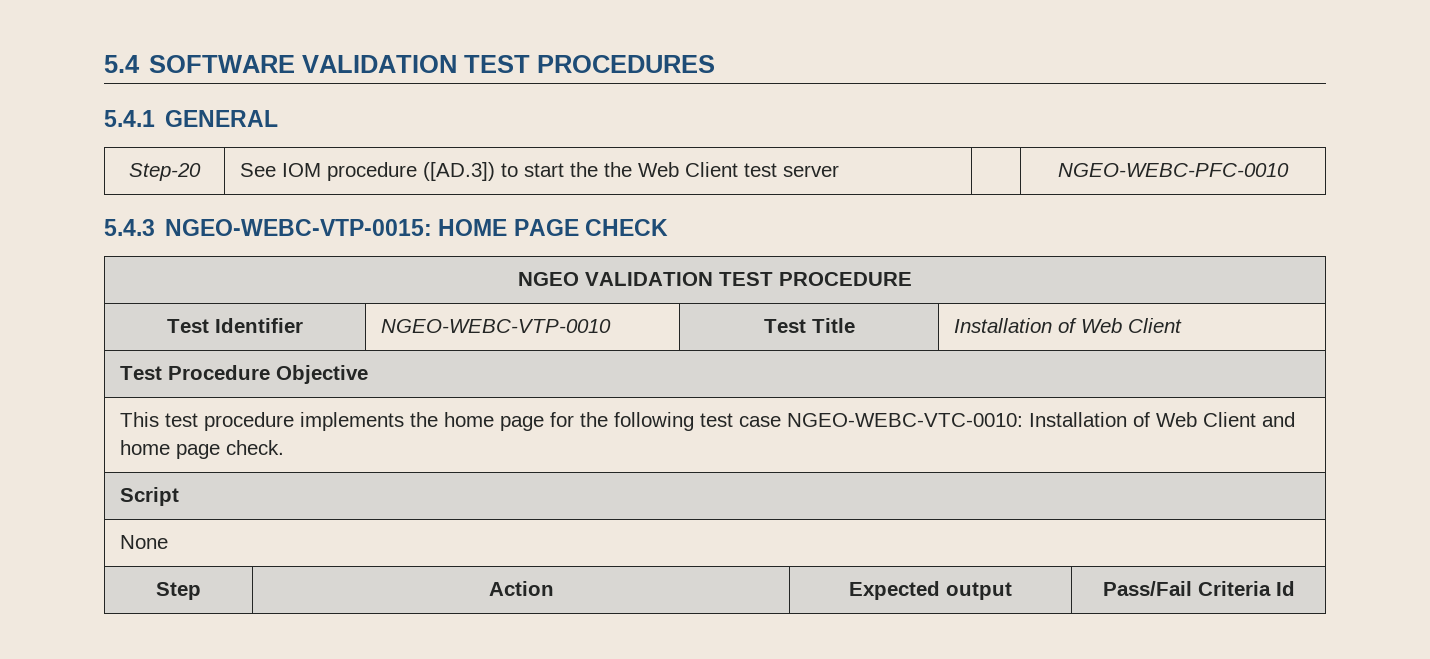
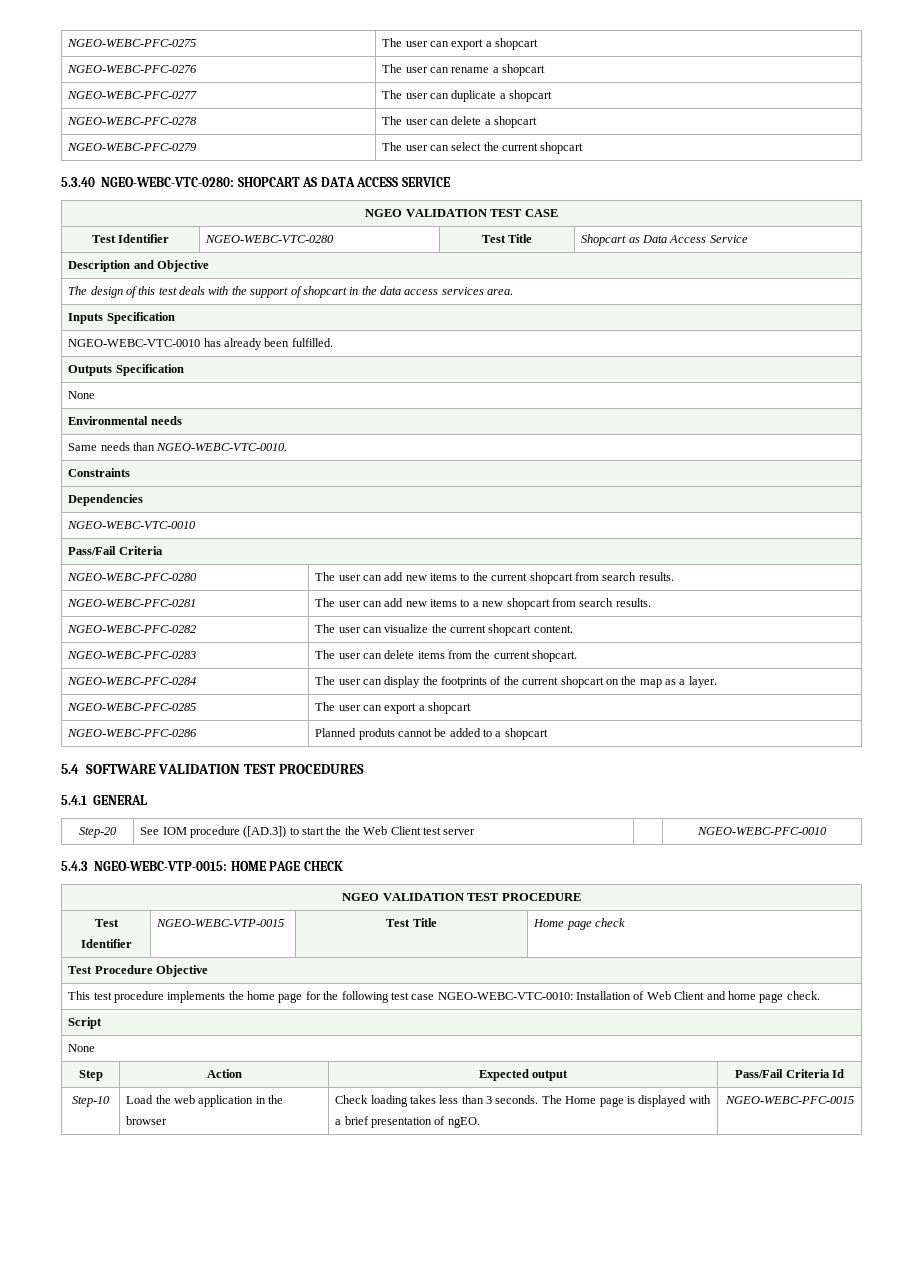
(104, 64) none -> [67,39,197,47] [382,38,539,50] [67,65,198,73] [382,64,546,76] [67,91,198,99] [382,90,553,102] [67,117,198,125] [382,116,538,128] [67,143,198,151] [382,142,584,154] [61,177,450,187] [365,209,558,217] [91,234,170,243] [205,235,335,243] [481,234,533,243] [581,234,748,246] [68,260,209,272] [68,286,514,298] [68,312,175,324] [68,338,333,350] [68,364,184,376] [68,391,96,399] [68,416,182,425] [68,442,288,451] [68,468,131,477] [68,494,144,506] [67,521,197,529] [68,546,163,555] [67,573,198,581] [315,572,674,584] [67,599,197,607] [315,598,651,610] [67,625,197,633] [315,624,573,636] [67,651,197,659] [315,650,578,662] [67,677,197,685] [315,676,717,688] [67,703,197,711] [315,702,472,714] [67,729,198,737] [315,728,548,740] NGEO-WEBC-PFC-0275 | The user can export a shopcart // NGEO-WEBC-PFC-0276 | The user can rename a shopcart // NGEO-WEBC-PFC-0277 | The user can duplicate a shopcart // NGEO-WEBC-PFC-0278 | The user can delete a shopcart // NGEO-WEBC-PFC-0279 | The user can select the current shopcart // 5.3.40 NGEO-WEBC-VTC-0280: SHOPCART AS DATA ACCESS SERVICE // NGEO VALIDATION TEST CASE // Test Identifier | NGEO-WEBC-VTC-0280 | Test Title | Shopcart as Data Access Service // Description and Objective // The design of this test deals with the support of shopcart in the data access services area. // Inputs Specification // NGEO-WEBC-VTC-0010 has already been fulfilled. // Outputs Specification // None // Environmental needs // Same needs than NGEO-WEBC-VTC-0010. // Constraints // Dependencies // NGEO-WEBC-VTC-0010 // Pass/Fail Criteria // NGEO-WEBC-PFC-0280 | The user can add new items to the current shopcart from search results. // NGEO-WEBC-PFC-0281 | The user can add new items to a new shopcart from search results. // NGEO-WEBC-PFC-0282 | The user can visualize the current shopcart content. // NGEO-WEBC-PFC-0283 | The user can delete items from the current shopcart. // NGEO-WEBC-PFC-0284 | The user can display the footprints of the current shopcart on the map as a layer. // NGEO-WEBC-PFC-0285 | The user can export a shopcart // NGEO-WEBC-PFC-0286 | Planned produts cannot be added to a shopcart //
[381,319,612,333] [763,318,855,333] [954,318,1183,333] NGEO-WEBC-VTP-0010 | Test Title | Installation of Web Client -> [156,919,285,927] [386,918,437,927] [533,918,625,930] NGEO-WEBC-VTP-0015 | Test Title | Home page check
(1295, 588) none -> [72,1096,110,1107] [126,1095,284,1107] [126,1116,168,1125] [335,1095,711,1107] [335,1116,480,1128] [724,1096,854,1104] // Step-10 | Load the web application in the browser | Check loading takes less than 3 seconds. The Home page is displayed with a brief presentation of ngEO. | NGEO-WEBC-PFC-0015

